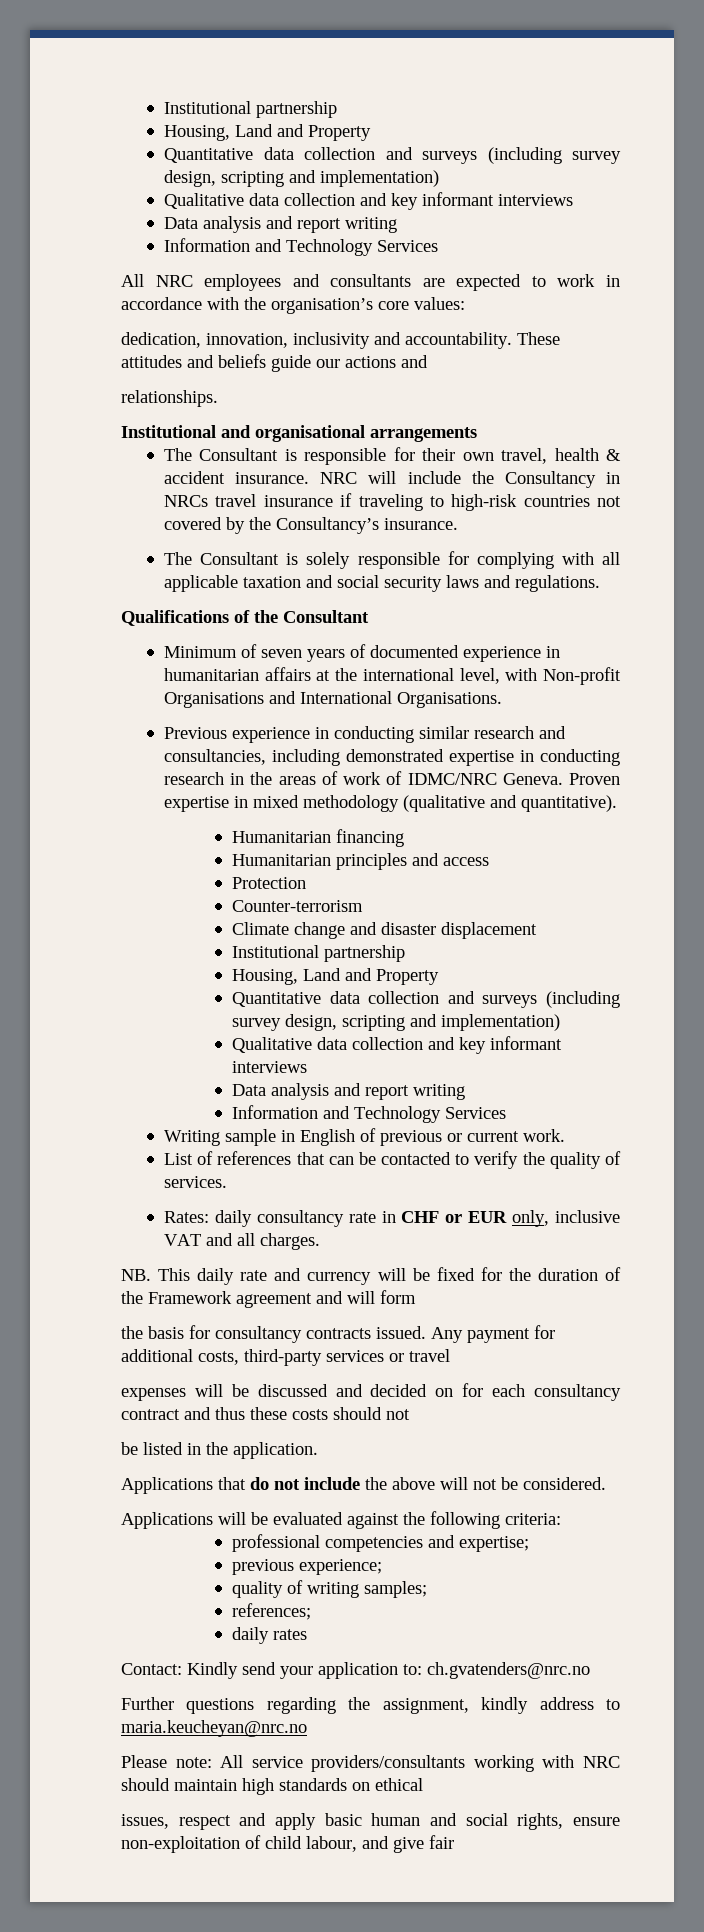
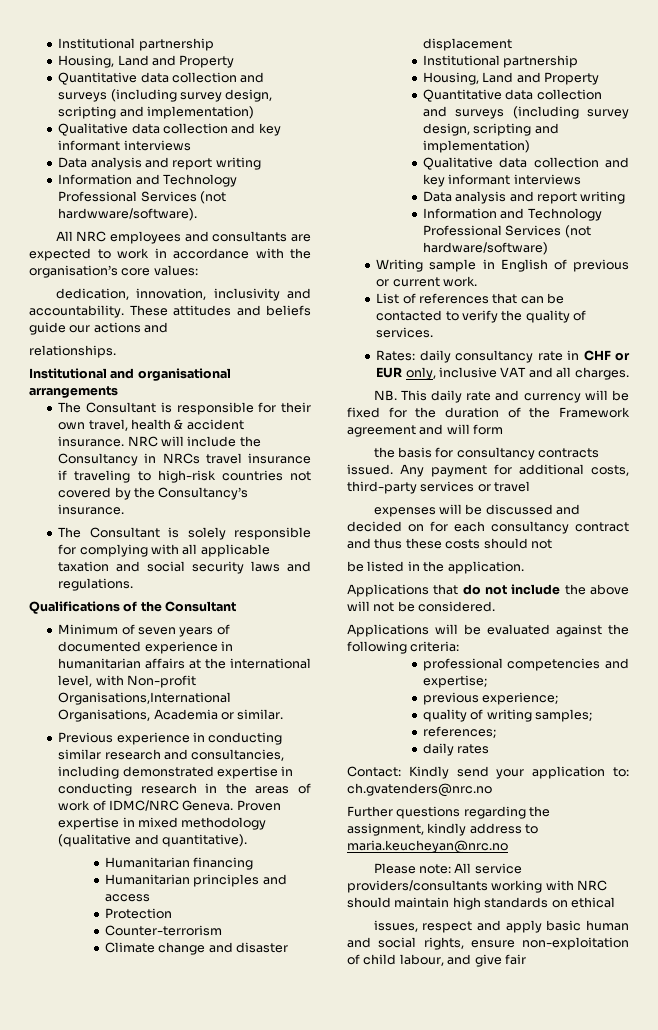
[377,240,439,252] Services -> [58,191,227,204] [58,208,198,221] Professional Services (not hardwware/software).
[164,691,503,708] Organisations and International Organisations. -> [58,692,232,705] [58,709,284,722] Organisations,International Organisations, Academia or similar.
[444,1107,506,1119] Services -> [422,225,591,238] [422,242,548,255] Professional Services (not hardware/software)

